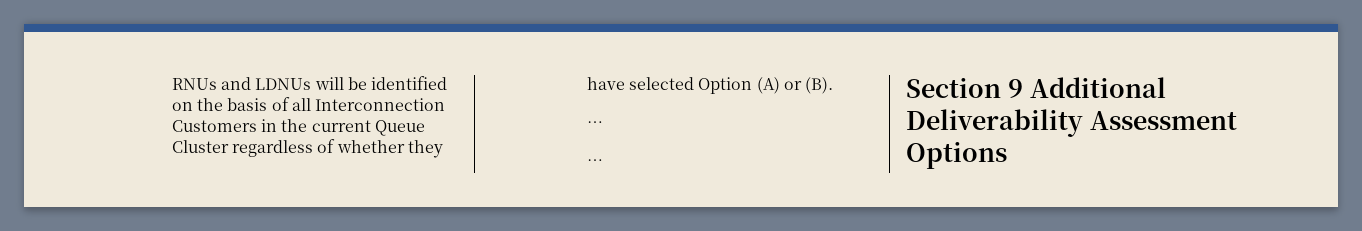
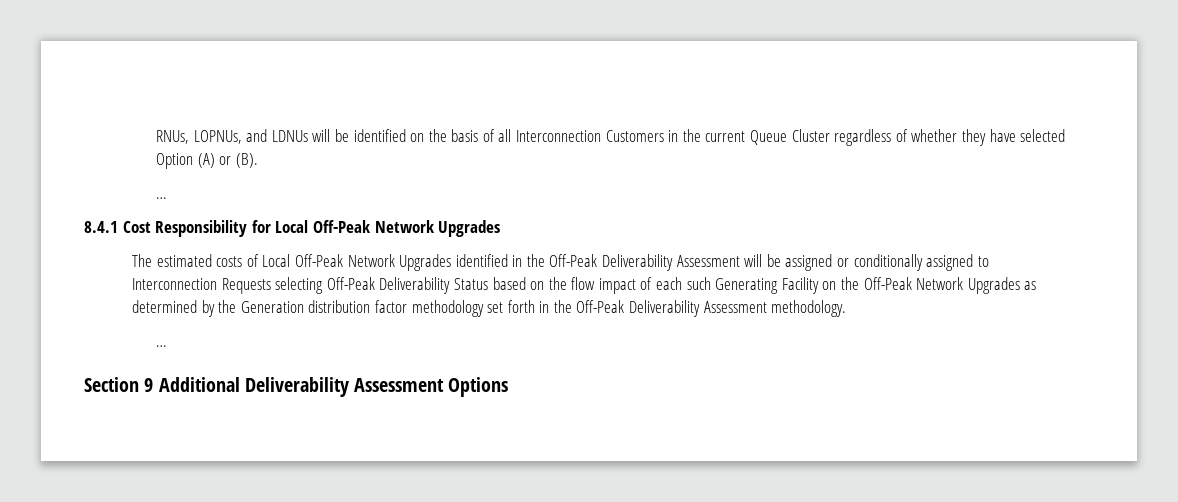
[171,78,217,90] RNUs -> [155,130,242,144] RNUs, LOPNUs,
(603, 124) none -> [84,220,501,237] [131,254,989,271] [131,277,1037,294] [131,300,847,317] // 8.4.1 Cost Responsibility for Local Off-Peak Network Upgrades // The estimated costs of Local Off-Peak Network Upgrades identified in the Off-Peak Deliverability Assessment will be assigned or conditionally assigned to Interconnection Requests selecting Off-Peak Deliverability Status based on the flow impact of each such Generating Facility on the Off-Peak Network Upgrades as determined by the Generation distribution factor methodology set forth in the Off-Peak Deliverability Assessment methodology.

